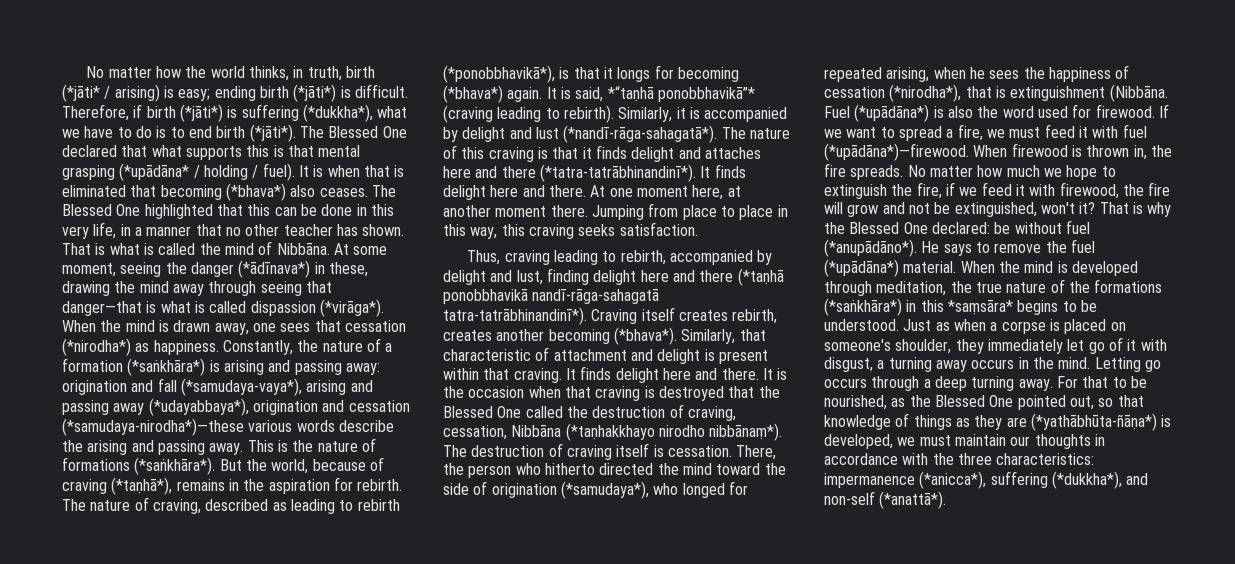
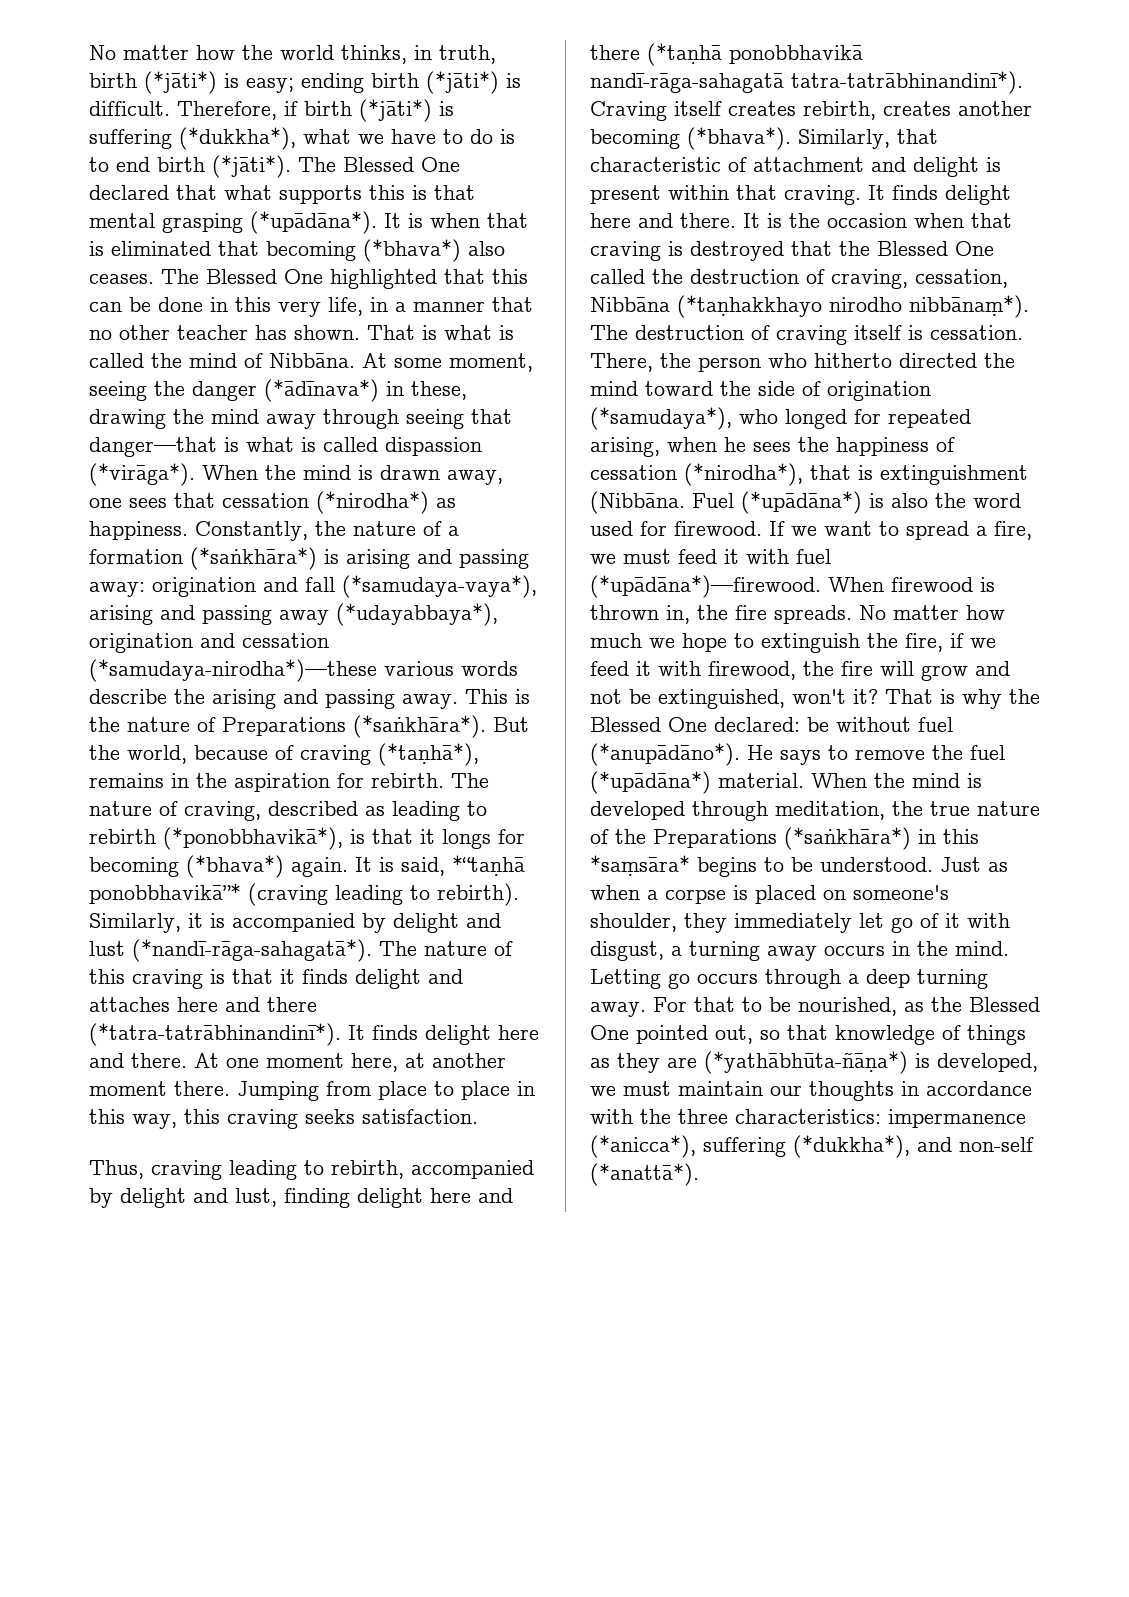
[62,84,160,102] (*jāti* / arising) -> [144,71,217,94] (*jāti*)
[119,163,295,181] (*upādāna* / holding / fuel). -> [250,211,377,234] (*upādāna*).
[62,457,130,471] formations -> [222,717,346,736] Preparations
[1094,279,1163,293] formations -> [653,829,777,848] Preparations

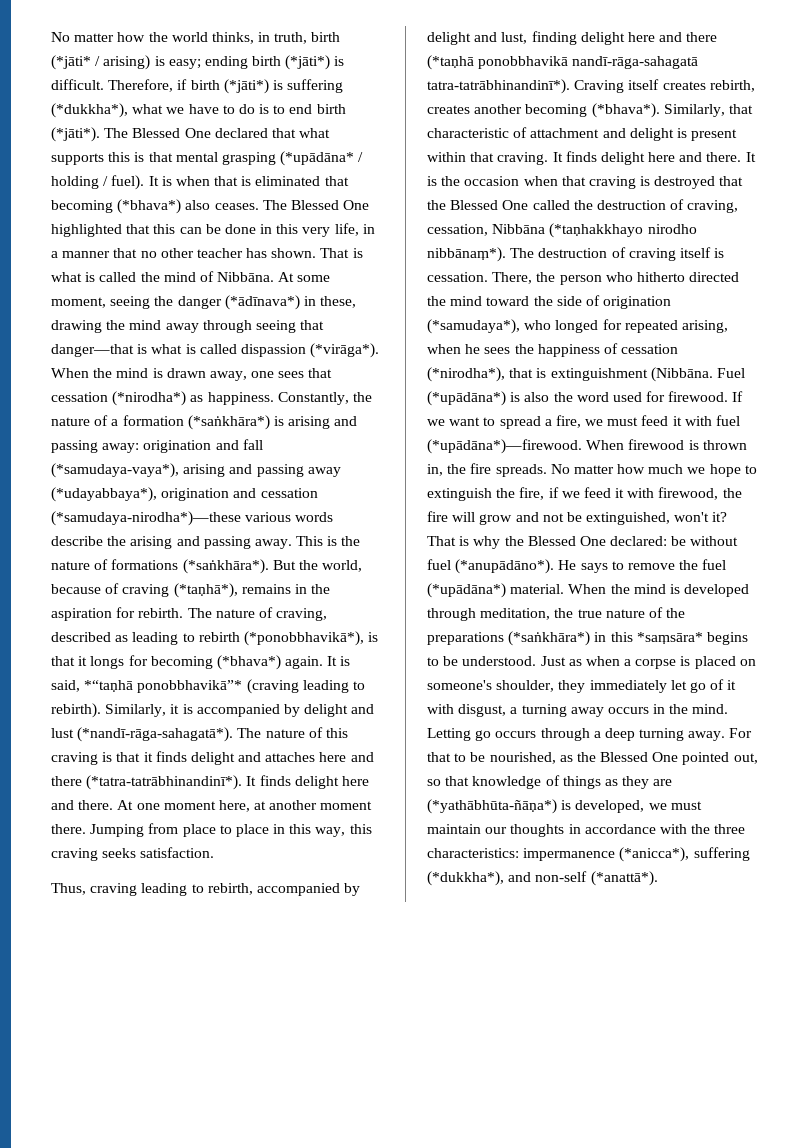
[144,71,217,94] (*jāti*) -> [51,55,151,70] (*jāti* / arising)
[250,211,377,234] (*upādāna*). -> [280,151,364,166] [51,175,145,190] (*upādāna* / holding / fuel).
[222,717,346,736] Preparations -> [111,559,179,570] formations
[653,829,777,848] Preparations -> [427,632,504,645] preparations

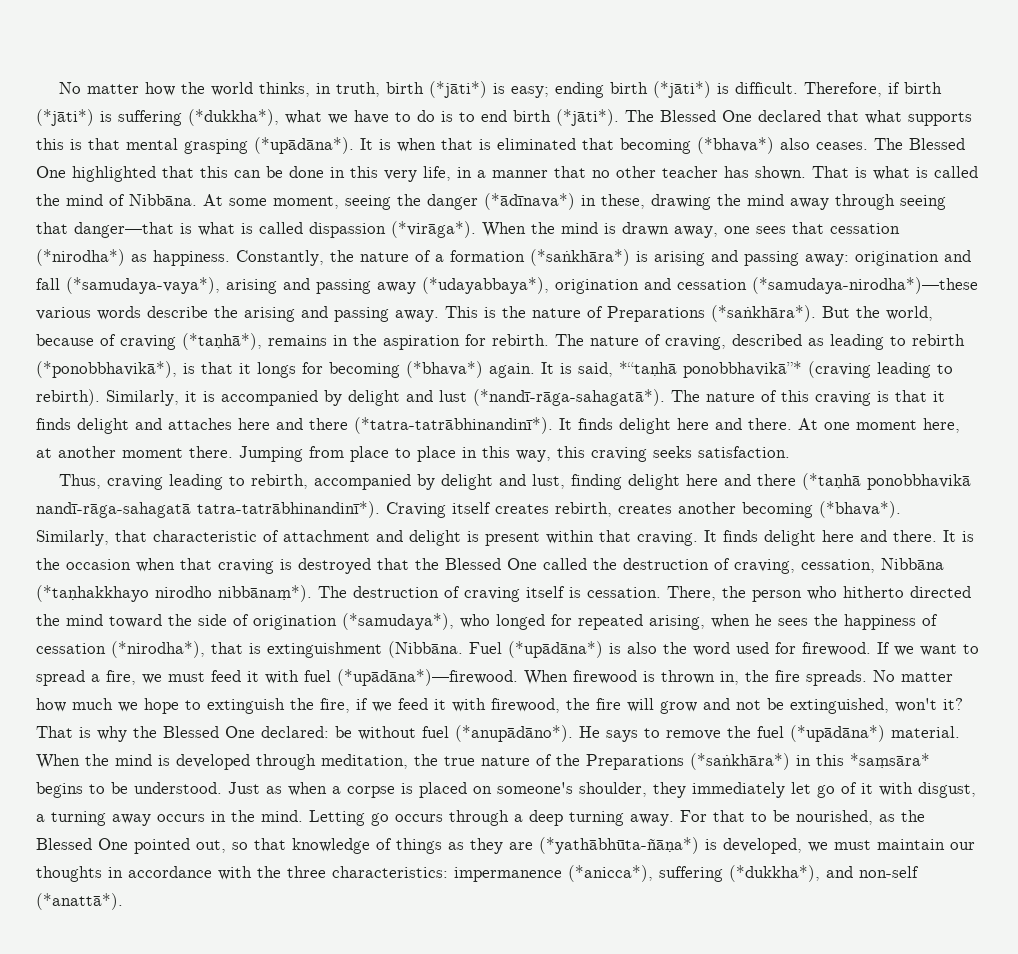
[51,55,151,70] (*jāti* / arising) -> [429,81,488,98] (*jāti*)
[280,151,364,166] [51,175,145,190] (*upādāna* / holding / fuel). -> [254,137,354,154] (*upādāna*).
[111,559,179,570] formations -> [607,306,705,322] Preparations
[427,632,504,645] preparations -> [586,754,684,770] Preparations

